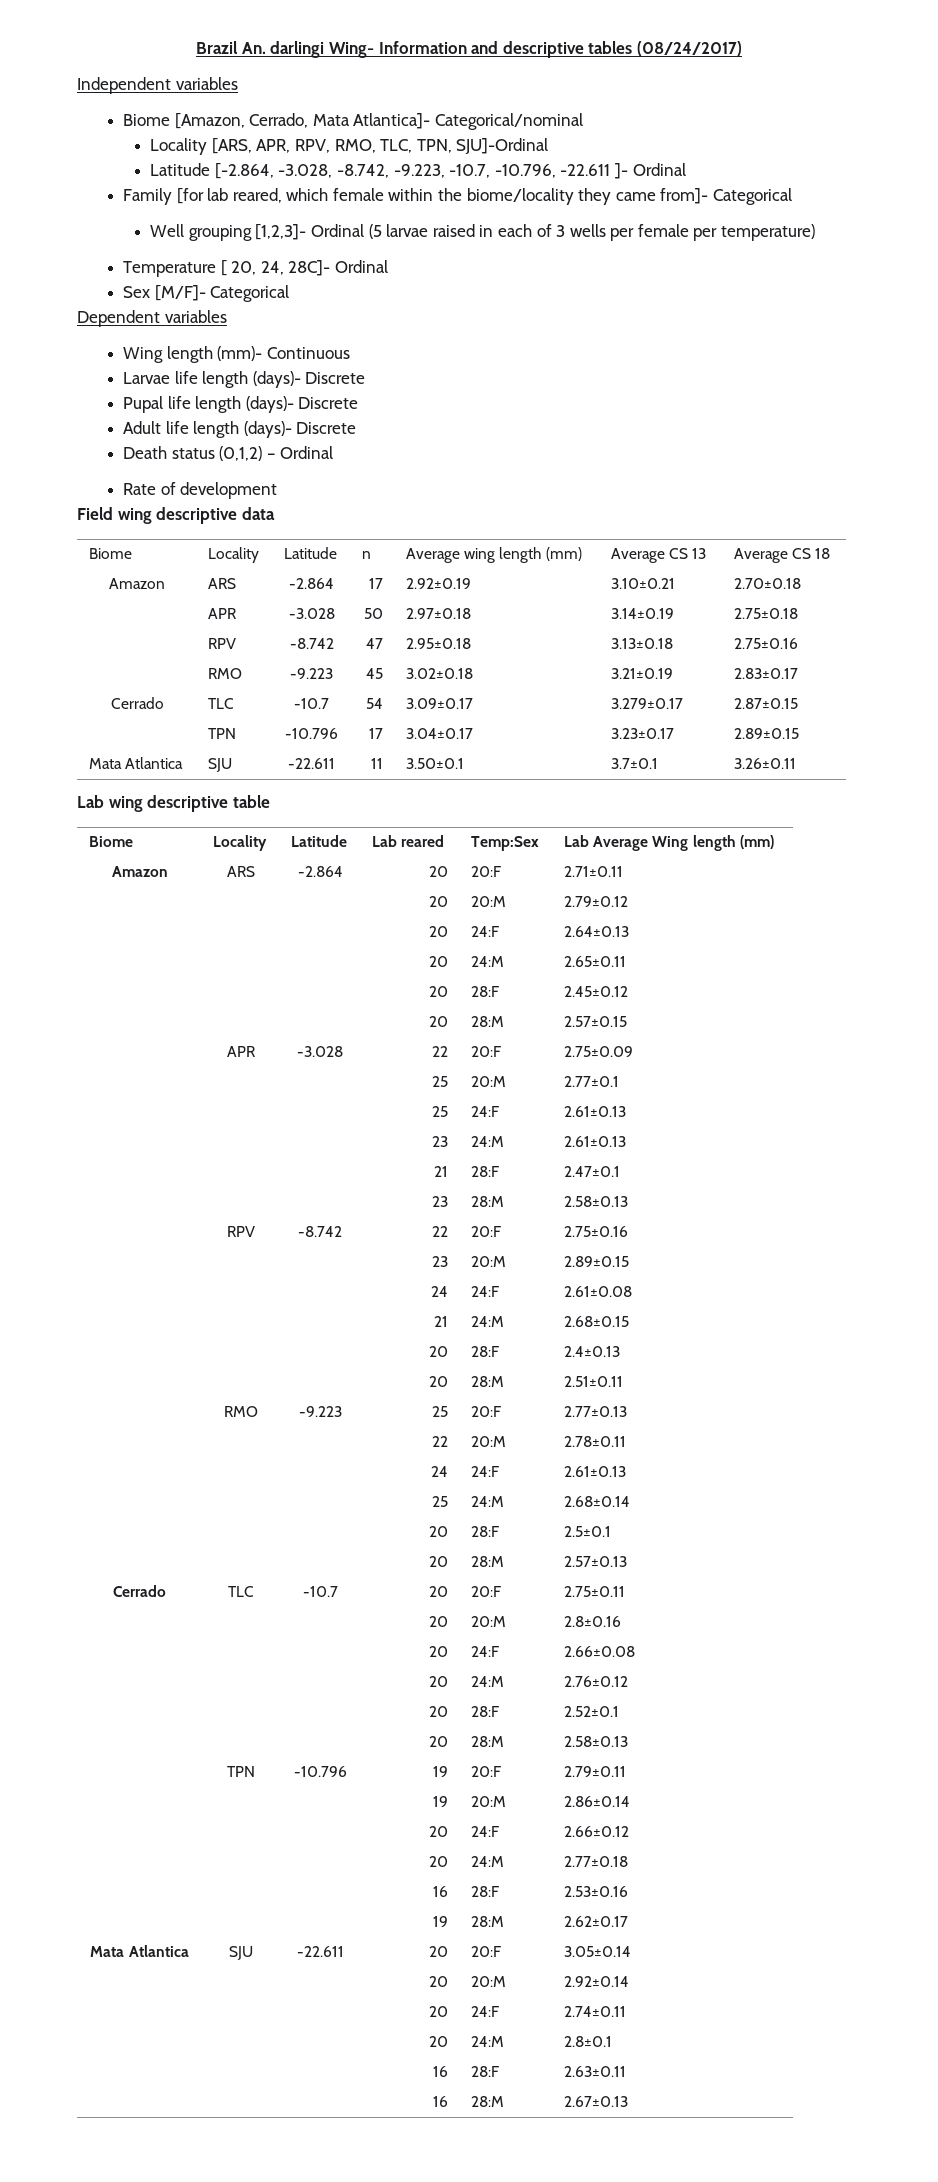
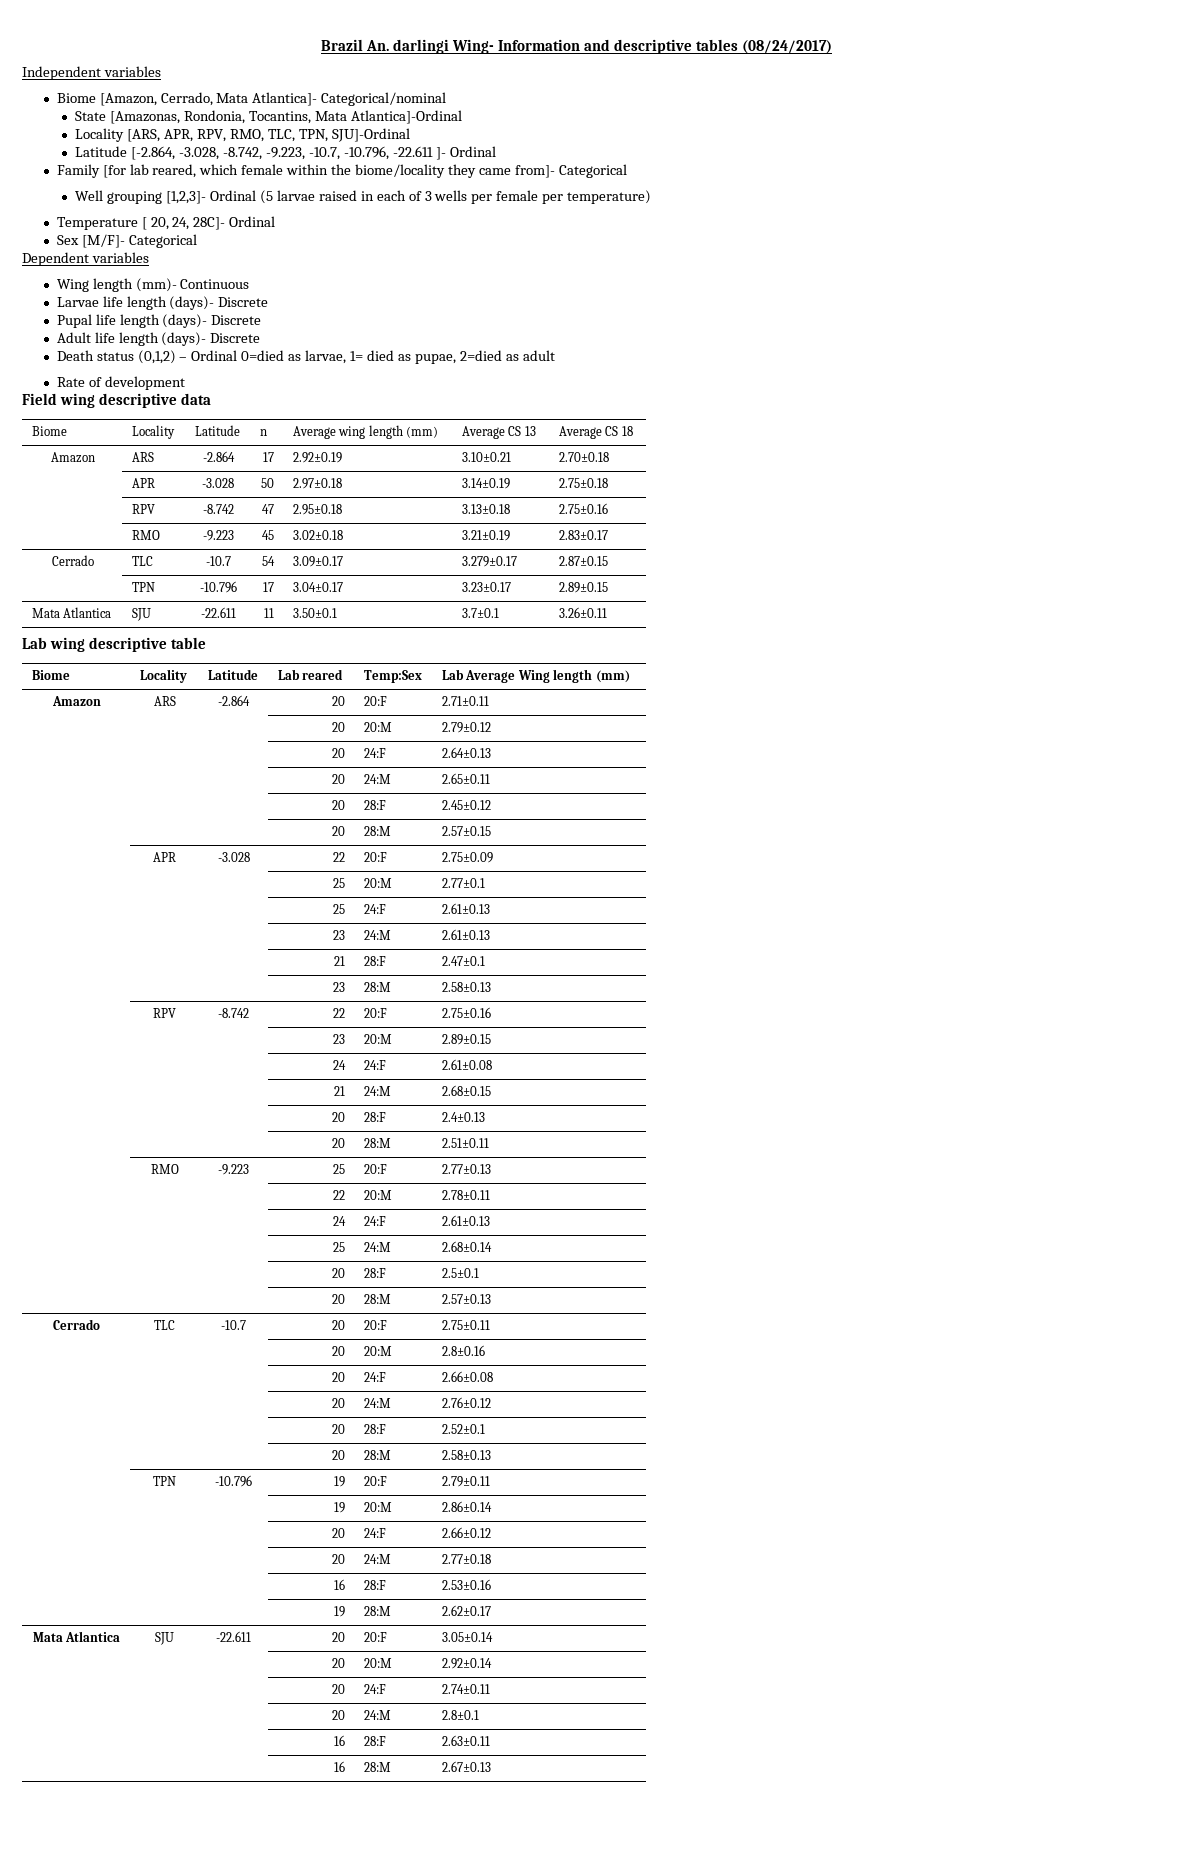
(583, 121) none -> [75,110,462,124] // State [Amazonas, Rondonia, Tocantins, Mata Atlantica]-Ordinal
(334, 452) none -> [241,350,555,364] 0=died as larvae, 1= died as pupae, 2=died as adult

